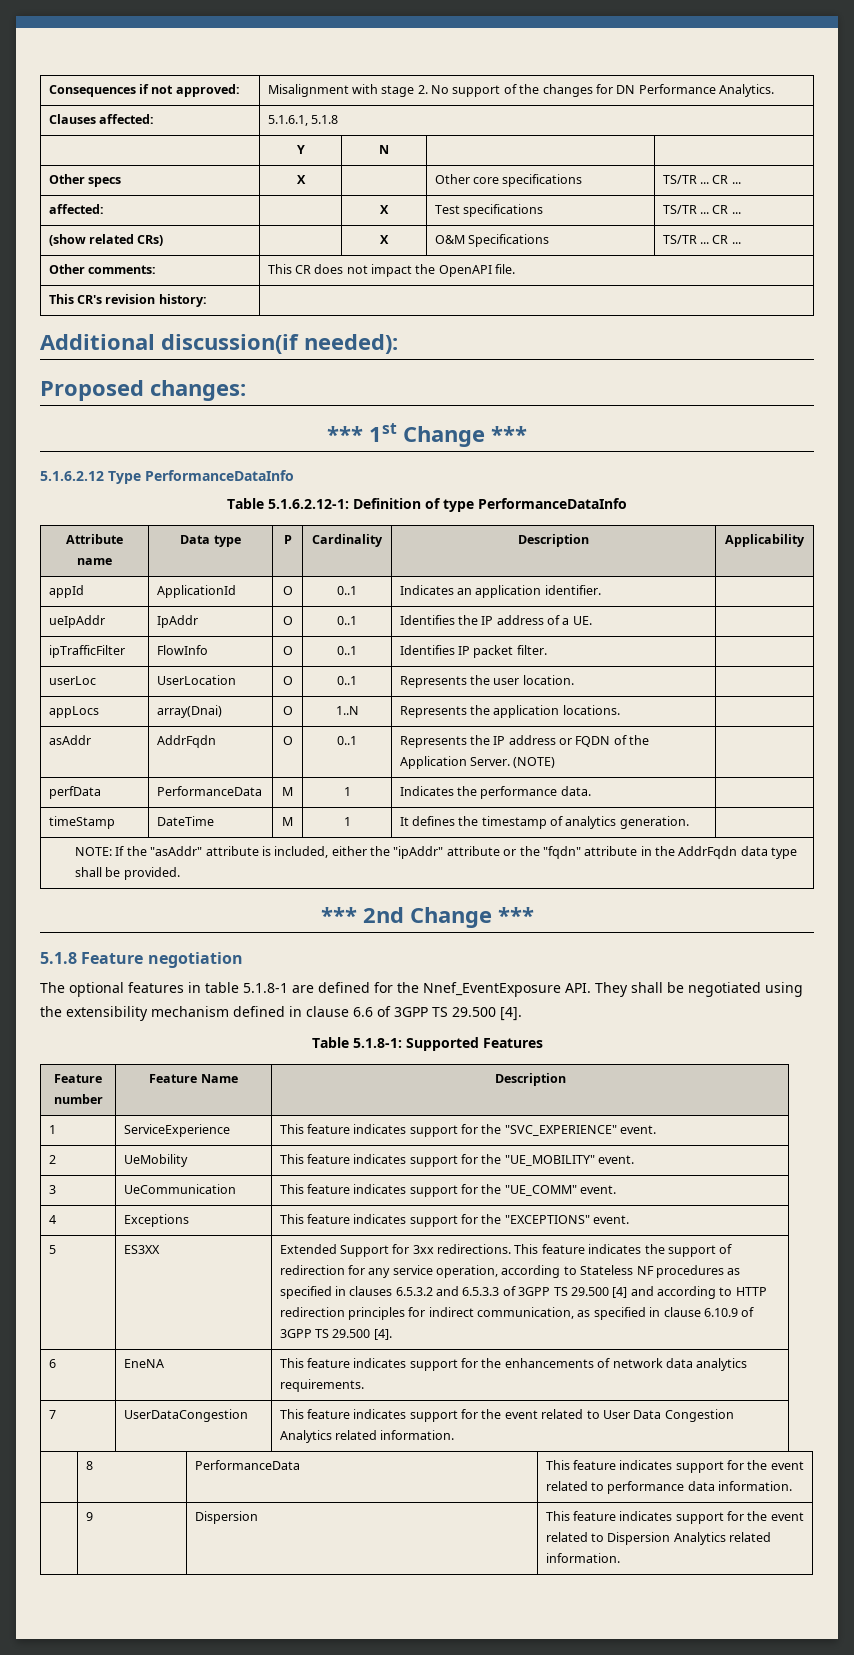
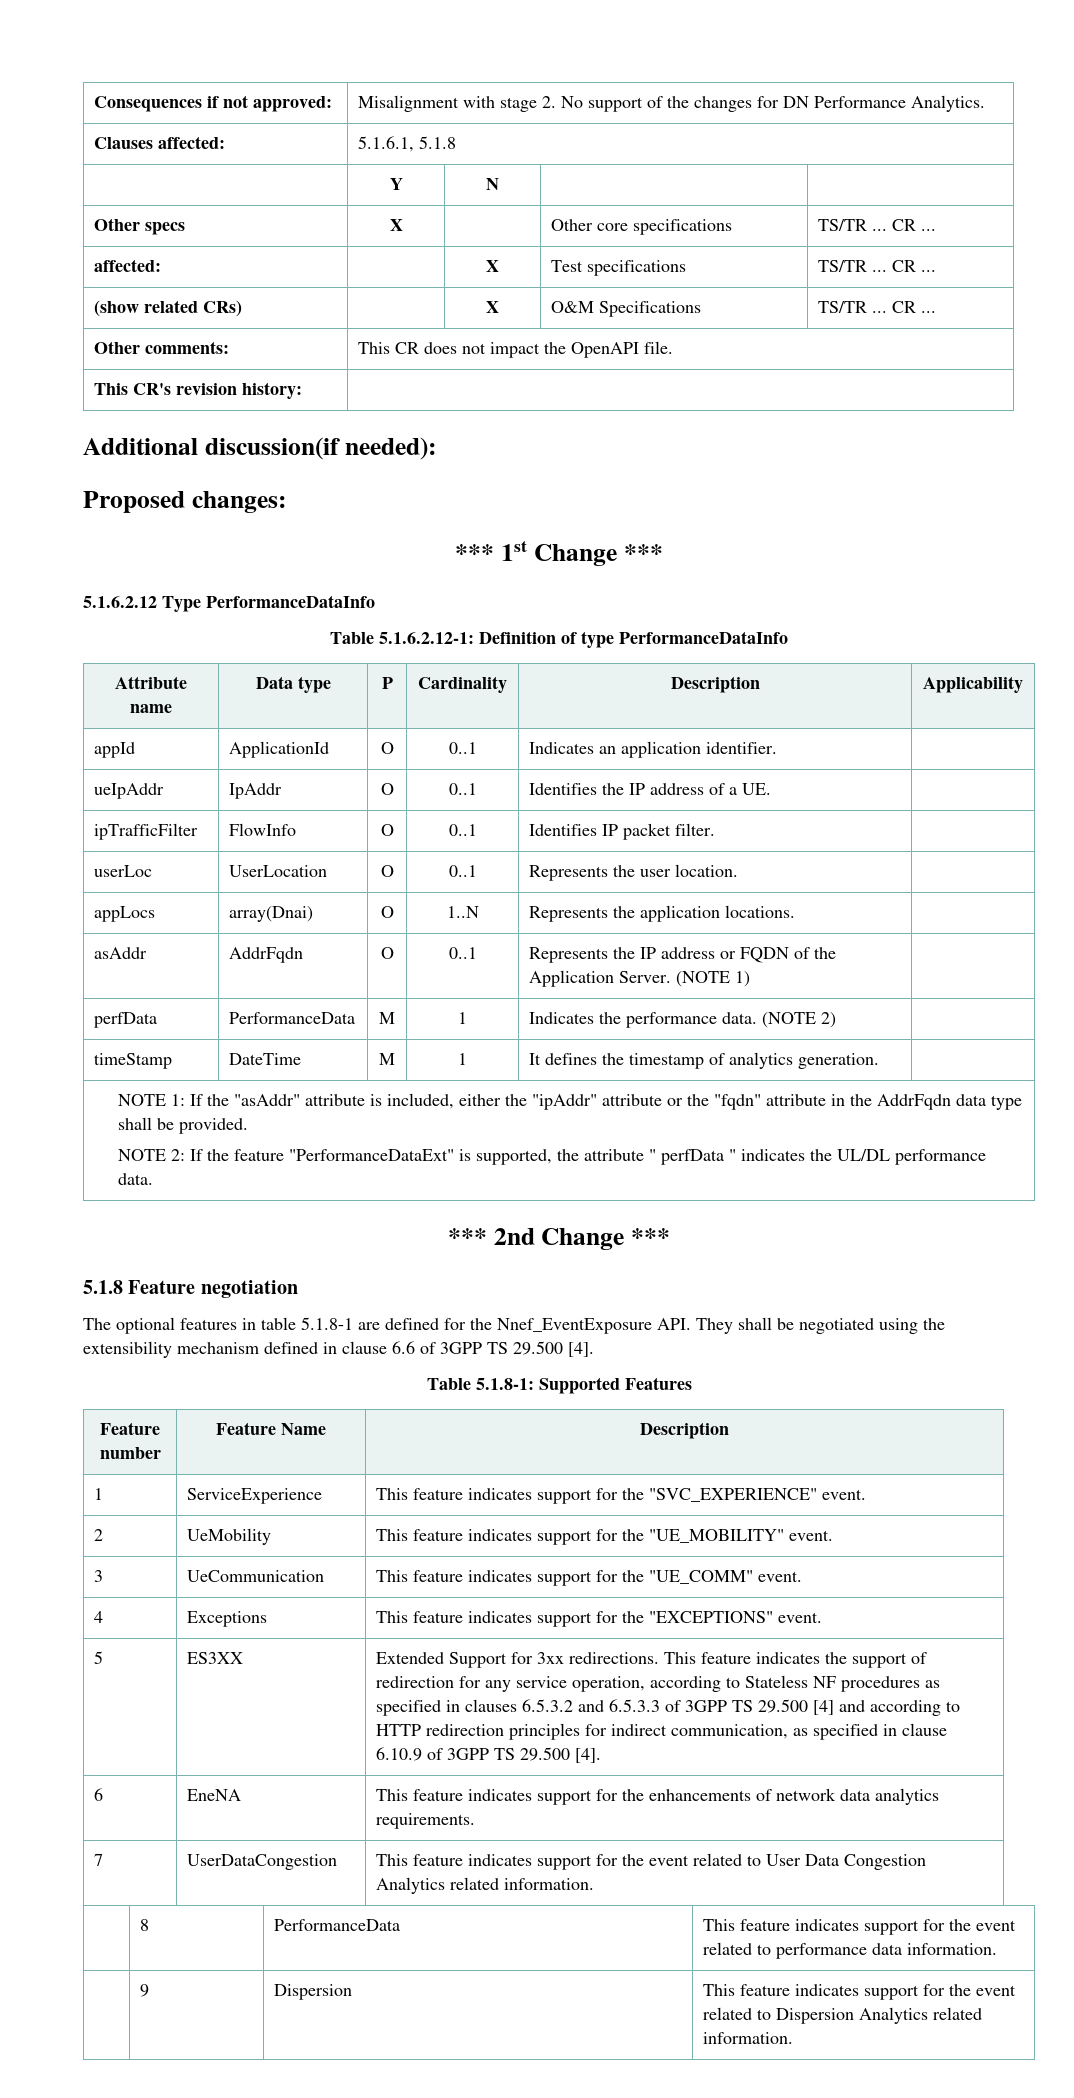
[513,757,556,768] (NOTE) -> [675,971,750,987] (NOTE 1)
(591, 791) none -> [761,1012,836,1028] (NOTE 2)
[75,847,113,856] NOTE: -> [118,1094,186,1106] NOTE 1:
(180, 873) none -> [118,1149,987,1165] [118,1173,154,1185] // NOTE 2: If the feature "PerformanceDataExt" is supported, the attribute " perfData " indicates the UL/DL performance data.

